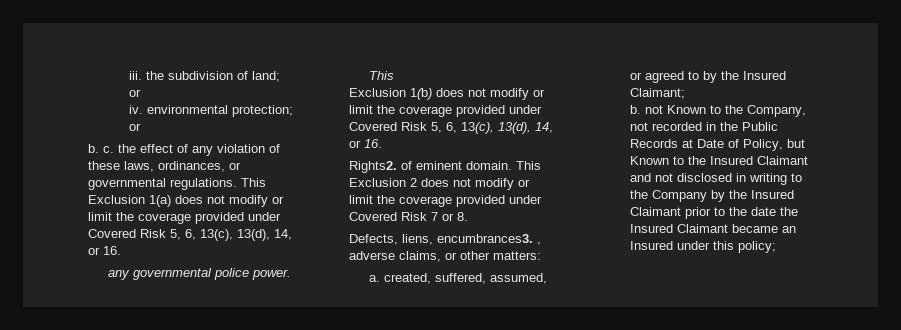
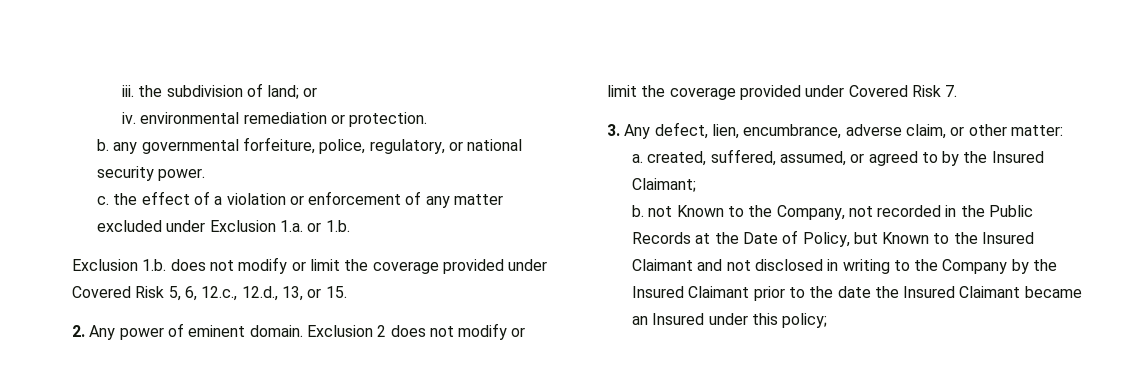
[232,105,294,117] [129,123,142,131] [87,144,280,156] [87,161,241,172] [87,178,266,190] [87,195,171,207] protection; or // b. c. the effect of any violation of these laws, ordinances, or governmental regulations. This Exclusion 1(a) -> [243,112,428,127] [96,137,523,154] [96,166,206,181] [96,191,504,208] [96,220,350,232] [71,259,167,271] remediation or protection. // b. any governmental forfeiture, police, regulatory, or national security power. // c. the effect of a violation or enforcement of any matter excluded under Exclusion 1.a. or 1.b. // Exclusion 1.b.
[199,229,292,241] [87,246,121,255] [108,268,292,280] [369,71,395,80] [348,88,545,100] [348,105,542,117] [348,122,553,134] [348,139,382,148] [348,161,397,173] 13(c), 13(d), 14, or 16. // any governmental police power. This // Exclusion 1(b) does not modify or limit the coverage provided under Covered Risk 5, 6, 13(c), 13(d), 14, or 16. // Rights2. -> [201,286,347,301] [71,325,164,340] 12.c., 12.d., 13, or 15. // 2. Any power
[515,161,541,170] This -> (303, 331) none
[430,212,468,221] [348,234,541,245] [348,251,441,262] 7 or 8. // Defects, liens, encumbrances3. , adverse claims, -> [945,85,958,97] [606,122,946,139] 7. // 3. Any defect, lien, encumbrance, adverse claim,
[492,251,541,260] matters: -> [1010,125,1063,136] matter:
(694, 143) none -> [714,232,739,244] the

